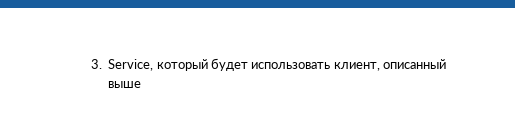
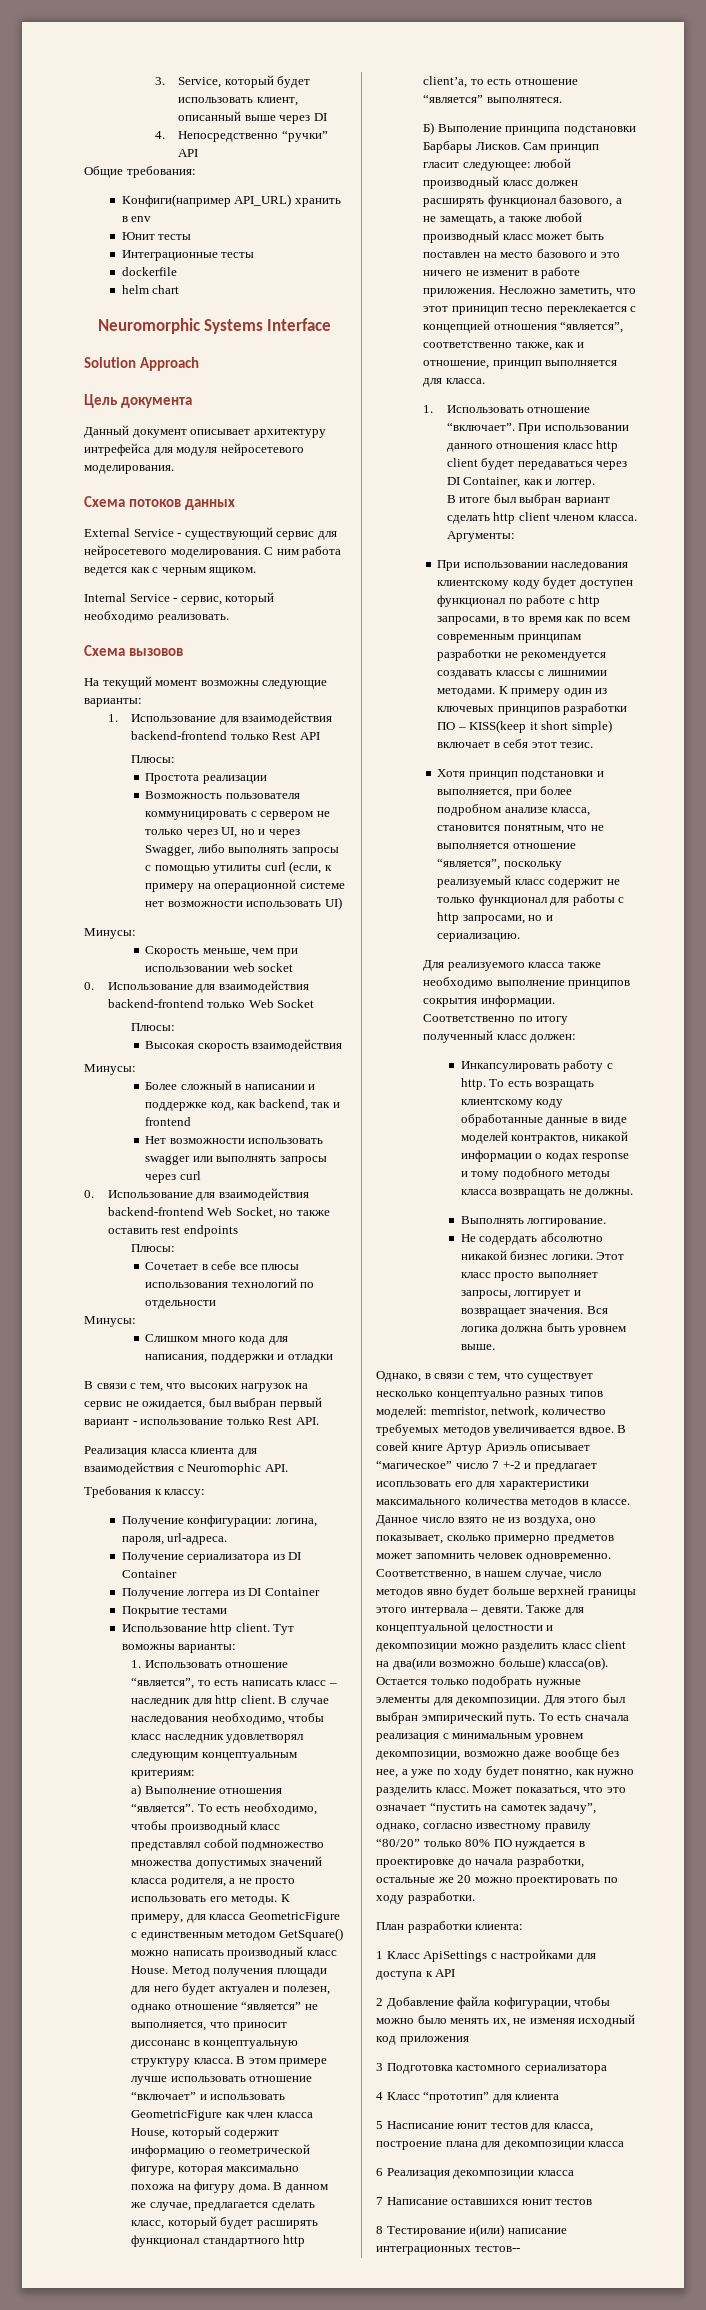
(142, 84) none -> [279,113,327,124] [154,130,328,142] [178,149,199,157] [84,166,196,178] [121,194,341,207] [121,216,152,222] [121,232,192,240] [121,250,255,261] [121,267,177,276] [121,285,180,294] [97,318,332,334] [84,357,200,371] [84,394,193,408] [84,425,326,438] [84,443,304,456] [84,465,174,474] [84,496,236,510] [84,527,337,540] [84,545,342,558] [84,567,257,576] [84,592,275,605] [84,611,229,623] [84,645,184,656] [84,676,328,689] [84,698,142,707] [107,712,333,725] [131,731,320,740] [131,755,176,763] [145,773,267,784] [145,791,300,799] [145,811,330,820] [145,827,300,838] [145,844,339,856] [145,861,332,874] [145,879,345,892] [145,897,342,910] [84,928,136,939] [145,946,298,957] [145,963,294,972] [84,980,309,993] [107,999,315,1008] [131,1023,176,1031] [145,1039,343,1052] [84,1064,136,1075] [145,1080,316,1090] [145,1099,340,1111] [145,1117,192,1126] [145,1136,324,1144] [145,1155,327,1165] [145,1171,201,1183] [84,1188,309,1201] [107,1207,330,1219] [107,1225,238,1237] [131,1244,176,1252] [145,1261,300,1270] [145,1278,315,1288] [145,1300,217,1309] [84,1316,136,1327] [145,1334,288,1345] [145,1354,333,1363] [84,1381,308,1392] [84,1397,322,1410] [84,1417,319,1428] [84,1446,257,1457] [84,1462,288,1475] [84,1486,206,1498] [121,1515,317,1527] [121,1533,228,1545] [121,1552,302,1563] [121,1570,177,1578] [121,1588,320,1599] [121,1606,228,1617] [121,1623,295,1635] [121,1644,237,1653] [131,1660,289,1668] [131,1677,337,1689] [131,1695,329,1707] [131,1713,325,1725] [131,1734,305,1743] [131,1752,297,1761] [131,1770,196,1779] [131,1784,283,1797] [131,1803,317,1815] [131,1820,281,1833] [131,1838,325,1851] [131,1856,323,1869] [131,1878,296,1887] [131,1894,290,1905] [131,1912,340,1923] [131,1928,343,1941] [131,1946,337,1959] [131,1966,327,1977] [131,1983,330,1995] [131,2001,318,2013] [131,2022,288,2031] [131,2040,299,2049] [131,2056,328,2067] [131,2076,313,2085] [131,2091,286,2100] [131,2110,313,2121] [131,2126,280,2139] [131,2144,311,2157] [131,2163,300,2175] [131,2181,328,2193] [130,2202,315,2211] [131,2216,318,2229] [131,2235,306,2247] [423,76,578,88] [423,94,562,103] [423,122,636,135] [423,141,599,153] [423,158,572,171] [423,176,579,189] [423,195,622,207] [423,212,583,225] [423,230,604,243] [423,249,620,258] [423,267,581,279] [423,286,636,297] [423,306,637,315] [423,320,624,333] [423,342,584,351] [423,360,618,369] [423,378,485,387] [423,405,591,413] [446,422,629,434] [446,440,619,452] [446,458,628,470] [446,477,595,488] [446,494,610,506] [446,512,637,524] [446,531,515,542] [437,560,629,571] [437,577,633,589] [437,595,601,607] [437,616,631,625] [437,634,581,643] [437,649,607,661] [437,670,607,679] [437,686,608,697] [437,703,628,715] [437,720,612,733] [437,739,594,748] [437,769,604,780] [437,786,573,798] [437,804,591,816] [437,825,604,834] [437,843,576,849] [437,858,562,870] [437,875,620,888] [437,894,625,906] [437,912,553,924] [437,933,521,942] [423,960,601,971] [423,977,631,989] [423,995,555,1007] [423,1014,569,1025] [423,1030,577,1043] [460,1060,613,1072] [460,1078,595,1090] [460,1099,564,1108] [460,1114,628,1126] [460,1131,628,1144] [460,1150,630,1162] [460,1168,611,1180] [460,1189,634,1198] [460,1216,607,1227] [460,1233,603,1245] [460,1250,625,1260] [460,1272,598,1281] [460,1290,581,1299] [460,1306,608,1317] [460,1323,627,1335] [460,1344,495,1350] [376,1371,594,1382] [376,1391,603,1400] [376,1405,606,1418] [376,1424,627,1436] [376,1441,591,1454] [376,1460,597,1472] [376,1481,589,1490] [376,1499,631,1508] [376,1515,597,1526] [376,1535,614,1544] [376,1553,611,1562] [376,1569,603,1580] [376,1585,636,1598] [376,1605,584,1616] [376,1621,554,1634] [376,1640,627,1652] [376,1657,609,1670] [376,1676,581,1688] [376,1694,626,1706] [376,1711,629,1724] [376,1733,583,1742] [376,1748,620,1760] [376,1766,635,1778] [376,1785,626,1796] [376,1802,597,1814] [376,1823,591,1832] [376,1838,585,1850] [376,1856,584,1868] [376,1875,618,1886] [376,1892,475,1904] [376,1921,524,1933] [376,1949,596,1962] [376,1969,456,1980] [376,1996,611,2009] [376,2014,636,2027] [376,2036,469,2045] [376,2063,607,2074] [376,2091,560,2103] [376,2121,593,2132] [376,2141,625,2150] [376,2168,574,2179] [376,2197,593,2205] [376,2224,567,2237] [376,2246,520,2255] через DI // 4. Непосредственно “ручки” API // Общие требования: // Конфиги(например API_URL) хранить в env // Юнит тесты // Интеграционные тесты // dockerfile // helm chart // Neuromorphic Systems Interface // Solution Approach // Цель документа // Данный документ описывает архитектуру интрефейса для модуля нейросетевого моделирования. // Схема потоков данных // External Service - существующий сервис для нейросетевого моделирования. С ним работа ведется как с черным ящиком. // Internal Service - сервис, который необходимо реализовать. // Схема вызовов // На текущий момент возможны следующие варианты: // 1. Использование для взаимодействия backend-frontend только Rest API // Плюсы: // Простота реализации // Возможность пользователя коммуницировать с сервером не только через UI, но и через Swagger, либо выполнять запросы с помощью утилиты curl (если, к примеру на операционной системе нет возможности использовать UI) // Минусы: // Скорость меньше, чем при использовании web socket // 0. Использование для взаимодействия backend-frontend только Web Socket // Плюсы: // Высокая скорость взаимодействия // Минусы: // Более сложный в написании и поддержке код, как backend, так и frontend // Нет возможности использовать swagger или выполнять запросы через curl // 0. Использование для взаимодействия backend-frontend Web Socket, но также оставить rest endpoints // Плюсы: // Сочетает в себе все плюсы использования технологий по отдельности // Минусы: // Слишком много кода для написания, поддержки и отладки // В связи с тем, что высоких нагрузок на сервис не ожидается, был выбран первый вариант - использование только Rest API. // Реализация класса клиента для взаимодействия с Neuromophic API. // Требования к классу: // Получение конфигурации: логина, пароля, url-адреса. // Получение сериализатора из DI Container // Получение логгера из DI Container // Покрытие тестами // Использование http client. Тут воможны варианты: // 1. Использовать отношение “является”, то есть написать класс – наследник для http client. В случае наследования необходимо, чтобы класс наследник удовлетворял следующим концептуальным критериям: // а) Выполнение отношения “является”. То есть необходимо, чтобы производный класс представлял собой подмножество множества допустимых значений класса родителя, а не просто использовать его методы. К примеру, для класса GeometricFigure с единственным методом GetSquare() можно написать производный класс House. Метод получения площади для него будет актуален и полезен, однако отношение “является” не выполняется, что приносит диссонанс в концептуальную структуру класса. В этом примере лучше использовать отношение “включает” и использовать GeometricFigure как член класса House, который содержит информацию о геометрической фигуре, которая максимально похожа на фигуру дома. В данном же случае, предлагается сделать класс, который будет расширять функционал стандартного http client’а, то есть отношение “является” выполнятеся. // Б) Выполение принципа подстановки Барбары Лисков. Сам принцип гласит следующее: любой производный класс должен расширять функционал базового, а не замещать, а также любой производный класс может быть поставлен на место базового и это ничего не изменит в работе приложения. Несложно заметить, что этот приницип тесно переклекается с концепцией отношения “является”, соответственно также, как и отношение, принцип выполняется для класса. // 1. Использовать отношение “включает”. При использовании данного отношения класс http client будет передаваться через DI Container, как и логгер. // В итоге был выбран вариант сделать http client членом класса. Аргументы: // При использовании наследования клиентскому коду будет доступен функционал по работе с http запросами, в то время как по всем современным принципам разработки не рекомендуется создавать классы с лишнимии методами. К примеру один из ключевых принципов разработки ПО – KISS(keep it short simple) включает в себя этот тезис. // Хотя принцип подстановки и выполняется, при более подробном анализе класса, становится понятным, что не выполняется отношение “является”, поскольку реализуемый класс содержит не только функционал для работы с http запросами, но и сериализацию. // Для реализуемого класса также необходимо выполнение принципов сокрытия информации. Соответственно по итогу полученный класс должен: // Инкапсулировать работу с http. То есть возращать клиентскому коду обработанные данные в виде моделей контрактов, никакой информации о кодах response и тому подобного методы класса возвращать не должны. // Выполнять логгирование. // Не содердать абсолютно никакой бизнес логики. Этот класс просто выполняет запросы, логгирует и возвращает значения. Вся логика должна быть уровнем выше. // Однако, в связи с тем, что существует несколько концептуально разных типов моделей: memristor, network, количество требуемых методов увеличивается вдвое. В совей книге Артур Ариэль описывает “магическое” число 7 +-2 и предлагает исопльзовать его для характеристики максимального количества методов в классе. Данное число взято не из воздуха, оно показывает, сколько примерно предметов может запомнить человек одновременно. Соответственно, в нашем случае, число методов явно будет больше верхней границы этого интервала – девяти. Также для концептуальной целостности и декомпозиции можно разделить класс client на два(или возможно больше) класса(ов). Остается только подобрать нужные элементы для декомпозиции. Для этого был выбран эмпирический путь. То есть сначала реализация с минимальным уровнем декомпозиции, возможно даже вообще без нее, а уже по ходу будет понятно, как нужно разделить класс. Может показаться, что это означает “пустить на самотек задачу”, однако, согласно известному правилу “80/20” только 80% ПО нуждается в проектировке до начала разработки, остальные же 20 можно проектировать по ходу разработки. // План разработки клиента: // 1 Класс ApiSettings с настройками для доступа к API // 2 Добавление файла кофигурации, чтобы можно было менять их, не изменяя исходный код приложения // 3 Подготовка кастомного сериализатора // 4 Класс “прототип” для клиента // 5 Насписание юнит тестов для класса, построение плана для декомпозиции класса // 6 Реализация декомпозиции класса // 7 Написание оставшихся юнит тестов // 8 Тестирование и(или) написание интеграционных тестов--

